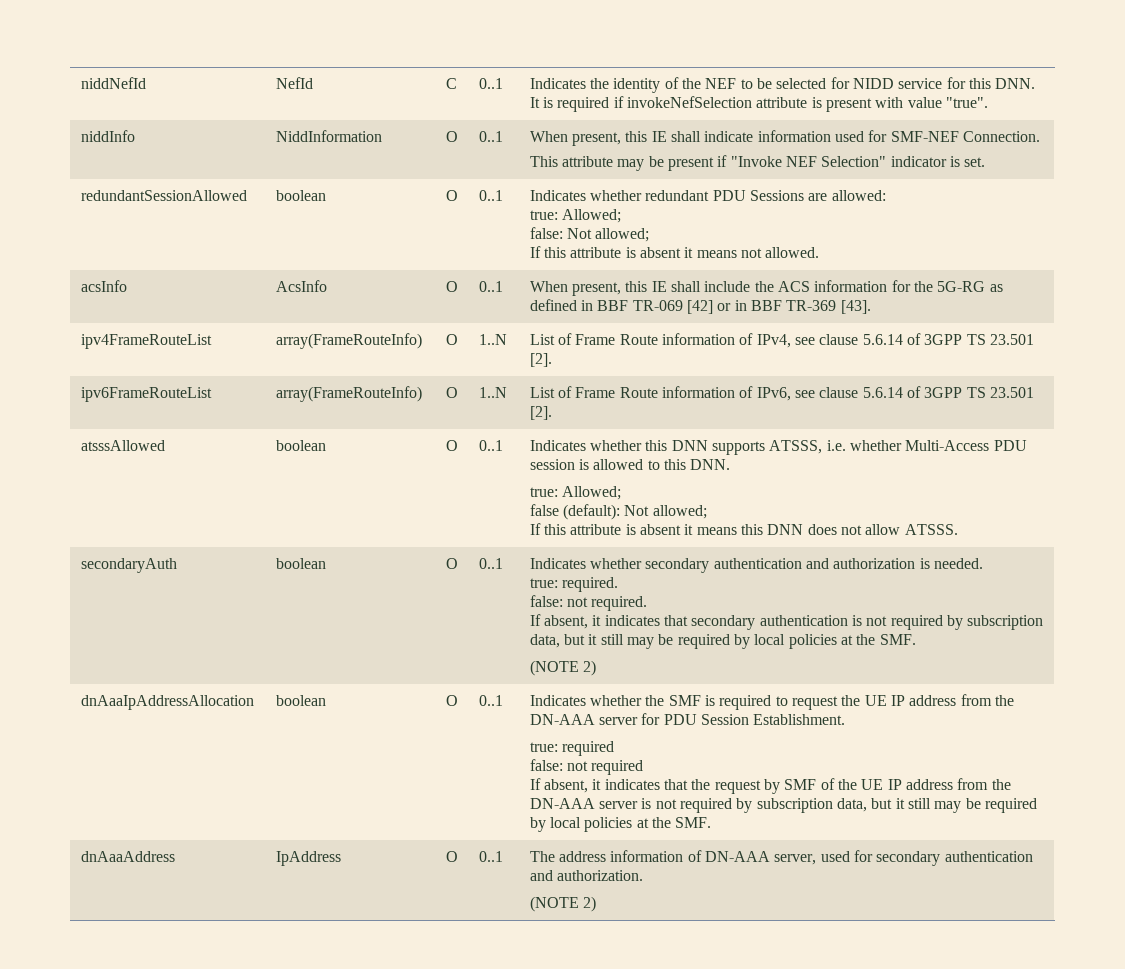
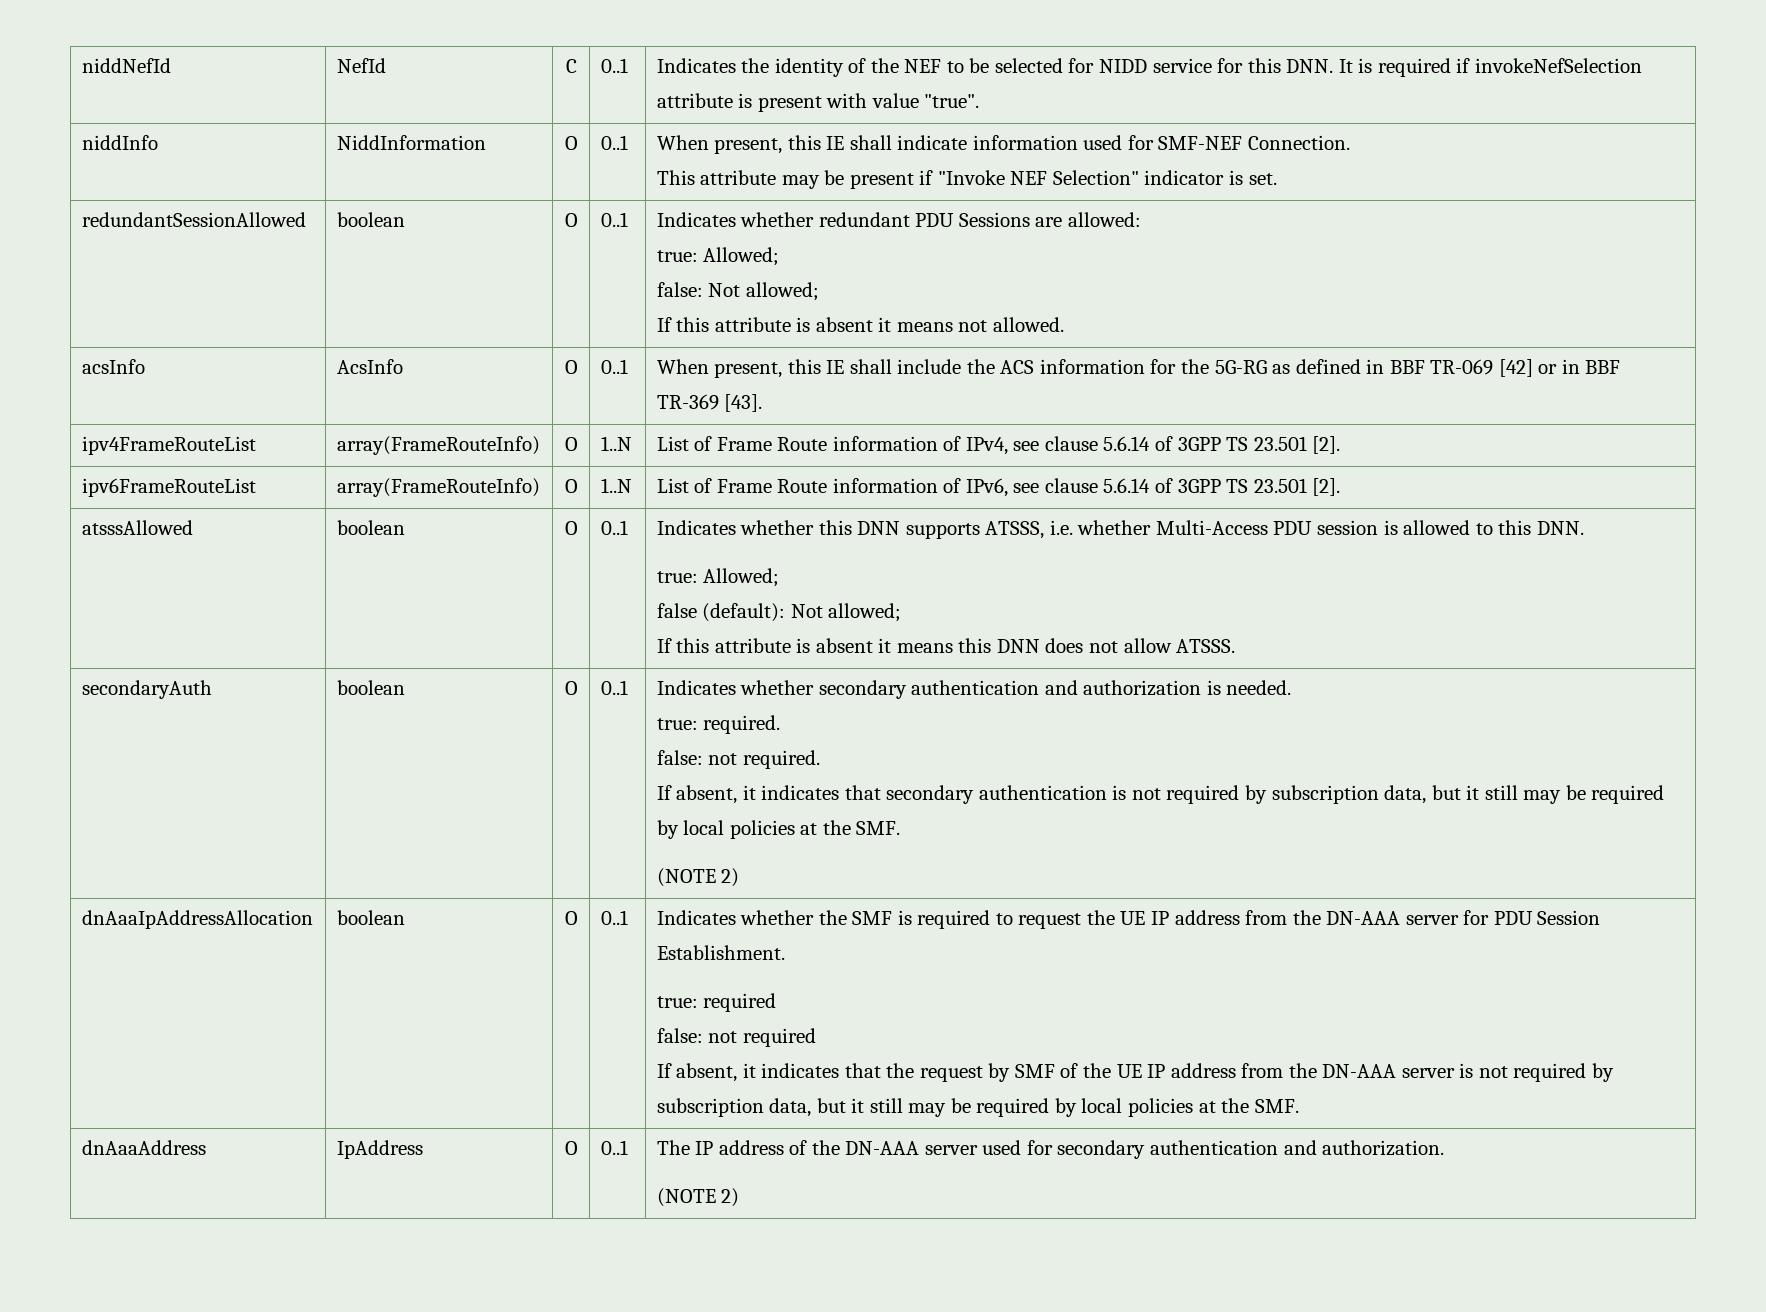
[559,850,817,865] address information of DN-AAA server, -> [695,1140,978,1155] IP address of the DN-AAA server

